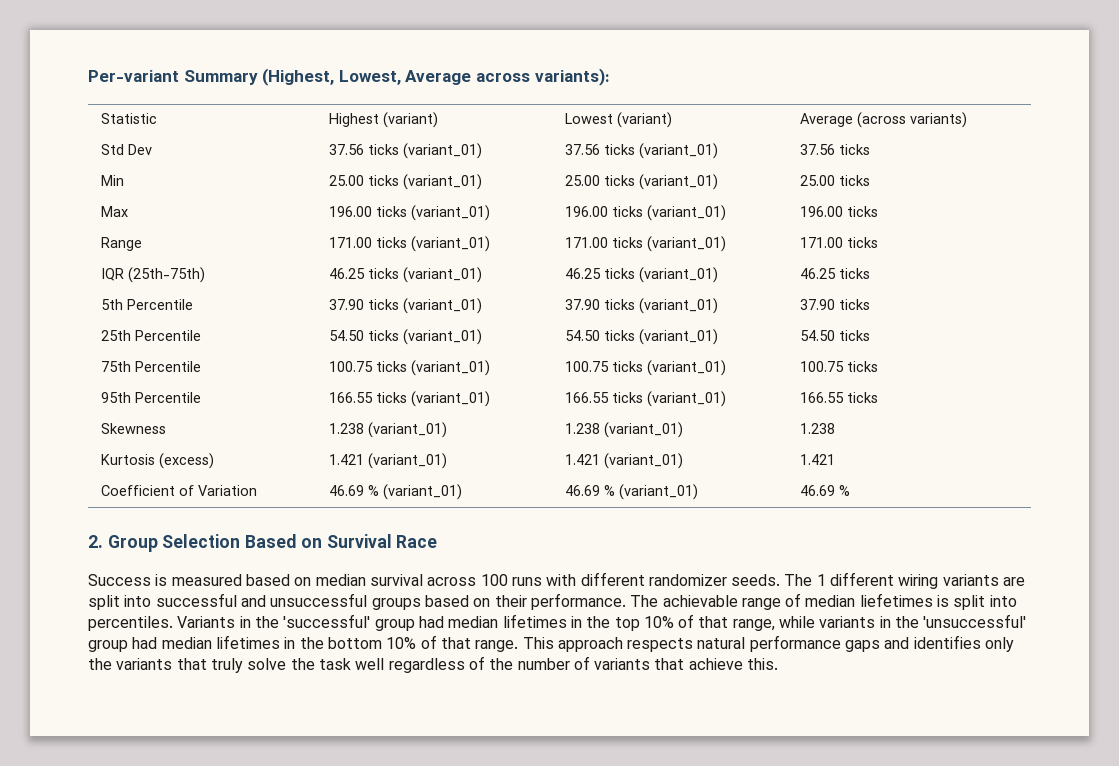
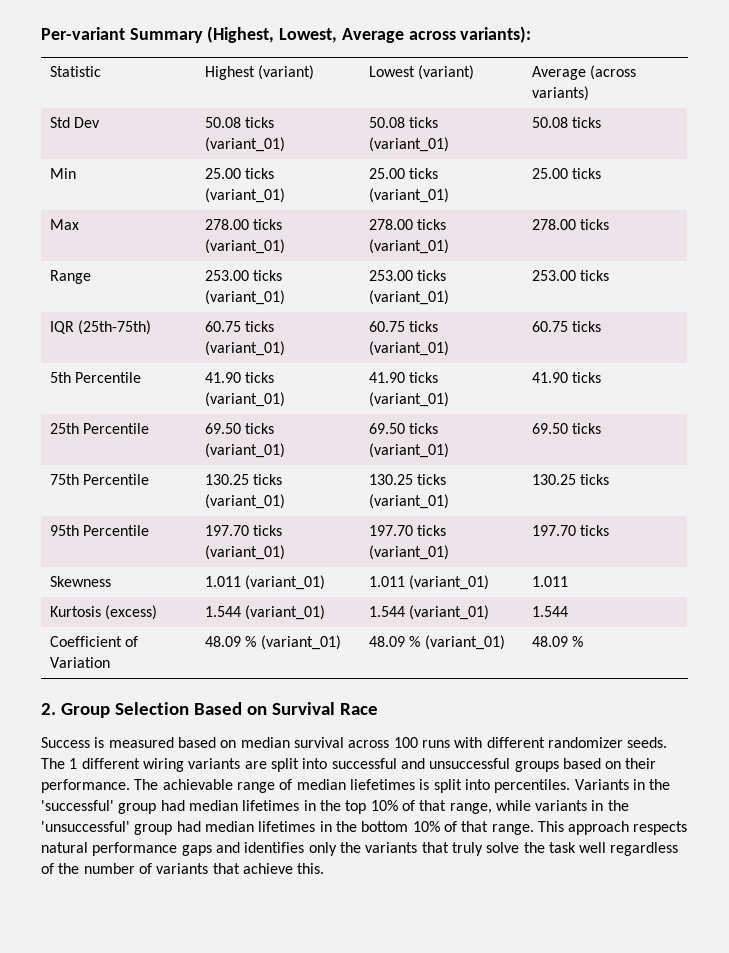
[328,143,482,159] [564,143,718,159] [799,144,835,155] 37.56 ticks (variant_01) | 37.56 ticks (variant_01) | 37.56 -> [205,117,275,128] [205,137,286,152] [369,117,439,128] [369,137,450,152] [532,117,569,128] 50.08 ticks (variant_01) | 50.08 ticks (variant_01) | 50.08
[328,205,490,221] [564,205,726,221] [799,206,843,217] 196.00 ticks (variant_01) | 196.00 ticks (variant_01) | 196.00 -> [205,219,283,230] [205,239,286,254] [369,219,447,230] [369,239,450,254] [532,219,577,230] 278.00 ticks (variant_01) | 278.00 ticks (variant_01) | 278.00
[328,236,490,252] [564,236,726,252] [799,237,843,248] 171.00 ticks (variant_01) | 171.00 ticks (variant_01) | 171.00 -> [205,270,283,281] [205,290,286,305] [369,270,447,281] [369,290,450,305] [532,270,577,281] 253.00 ticks (variant_01) | 253.00 ticks (variant_01) | 253.00
[328,267,482,283] [564,267,718,283] [799,268,836,279] 46.25 ticks (variant_01) | 46.25 ticks (variant_01) | 46.25 -> [205,321,275,332] [205,341,286,356] [369,321,439,332] [369,341,450,356] [532,321,569,332] 60.75 ticks (variant_01) | 60.75 ticks (variant_01) | 60.75
[328,298,482,314] [564,298,718,314] [799,299,835,310] 37.90 ticks (variant_01) | 37.90 ticks (variant_01) | 37.90 -> [205,372,275,383] [205,392,286,407] [369,372,439,383] [369,392,450,407] [532,372,569,383] 41.90 ticks (variant_01) | 41.90 ticks (variant_01) | 41.90
[328,329,482,345] [564,329,718,345] [799,330,835,341] 54.50 ticks (variant_01) | 54.50 ticks (variant_01) | 54.50 -> [205,423,275,434] [205,443,286,458] [369,423,439,434] [369,443,450,458] [532,423,569,434] 69.50 ticks (variant_01) | 69.50 ticks (variant_01) | 69.50
[328,360,490,376] [564,360,726,376] [799,361,844,372] 100.75 ticks (variant_01) | 100.75 ticks (variant_01) | 100.75 -> [205,474,283,485] [205,494,286,509] [369,474,447,485] [369,494,450,509] [532,474,577,485] 130.25 ticks (variant_01) | 130.25 ticks (variant_01) | 130.25
[328,391,490,407] [564,391,726,407] [799,392,844,403] 166.55 ticks (variant_01) | 166.55 ticks (variant_01) | 166.55 -> [205,525,283,536] [205,545,286,560] [369,525,447,536] [369,545,450,560] [532,525,577,536] 197.70 ticks (variant_01) | 197.70 ticks (variant_01) | 197.70
[328,422,447,438] [564,422,683,438] [799,423,835,434] 1.238 (variant_01) | 1.238 (variant_01) | 1.238 -> [205,575,326,590] [369,575,490,590] [532,576,569,587] 1.011 (variant_01) | 1.011 (variant_01) | 1.011
[328,453,447,469] [564,453,683,469] [799,454,835,465] 1.421 (variant_01) | 1.421 (variant_01) | 1.421 -> [205,605,326,620] [369,605,490,620] [532,606,569,617] 1.544 (variant_01) | 1.544 (variant_01) | 1.544
[328,484,462,500] [564,484,698,500] [799,485,835,496] 46.69 % (variant_01) | 46.69 % (variant_01) | 46.69 -> [205,635,341,650] [369,635,505,650] [532,636,569,647] 48.09 % (variant_01) | 48.09 % (variant_01) | 48.09

